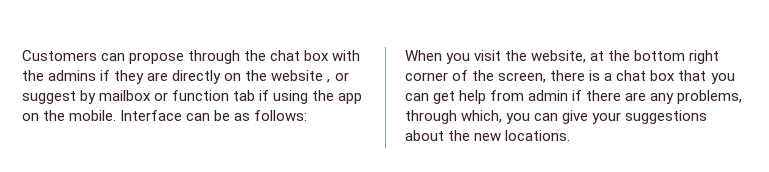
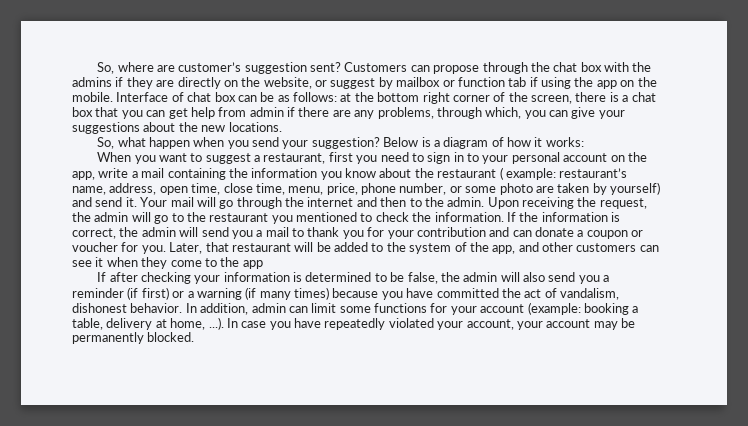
(22, 55) none -> [97,62,342,74] So, where are customer’s suggestion sent?
[271,70,331,83] website , -> [263,77,312,89] website,
(183, 115) none -> [171,92,236,102] of chat box
[405,50,587,64] // When you visit the website, -> (337, 97) none
(571, 135) none -> [97,137,584,149] [97,152,647,164] [72,167,628,180] [72,182,660,195] [72,197,647,209] [72,212,620,224] [72,227,644,239] [72,242,659,254] [72,257,263,269] [97,272,610,284] [72,287,619,300] [72,302,639,315] [72,317,635,330] [72,332,195,344] // So, what happen when you send your suggestion? Below is a diagram of how it works: // When you want to suggest a restaurant, first you need to sign in to your personal account on the app, write a mail containing the information you know about the restaurant ( example: restaurant’s name, address, open time, close time, menu, price, phone number, or some photo are taken by yourself) and send it. Your mail will go through the internet and then to the admin. Upon receiving the request, the admin will go to the restaurant you mentioned to check the information. If the information is correct, the admin will send you a mail to thank you for your contribution and can donate a coupon or voucher for you. Later, that restaurant will be added to the system of the app, and other customers can see it when they come to the app // If after checking your information is determined to be false, the admin will also send you a reminder (if first) or a warning (if many times) because you have committed the act of vandalism, dishonest behavior. In addition, admin can limit some functions for your account (example: booking a table, delivery at home, ...). In case you have repeatedly violated your account, your account may be permanently blocked.

